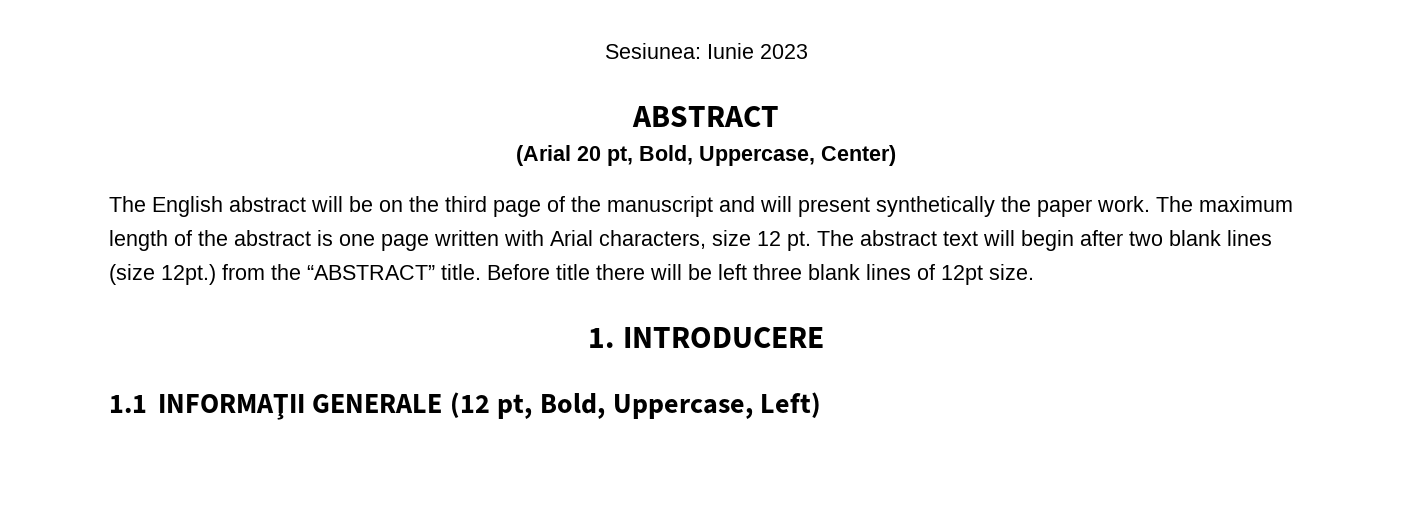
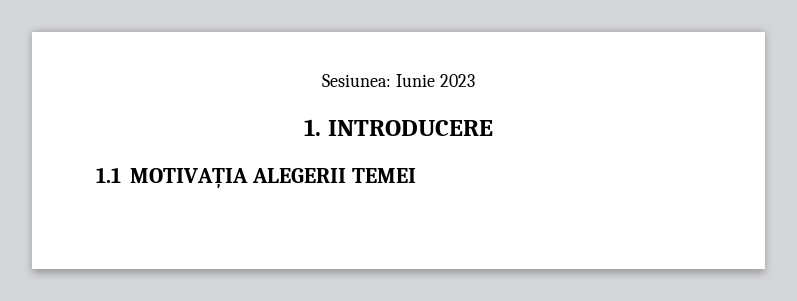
[632,106,779,127] [516,145,896,166] [109,196,1293,217] [109,230,1272,251] [109,264,1034,285] [588,327,824,348] [109,392,822,420] ABSTRACT // (Arial 20 pt, Bold, Uppercase, Center) // The English abstract will be on the third page of the manuscript and will present synthetically the paper work. The maximum length of the abstract is one page written with Arial characters, size 12 pt. The abstract text will begin after two blank lines (size 12pt.) from the “ABSTRACT” title. Before title there will be left three blank lines of 12pt size. // 1. INTRODUCERE // 1.1 INFORMAŢII GENERALE (12 pt, Bold, Uppercase, Left) -> [304,119,493,136] [96,167,416,189] 1. INTRODUCERE // 1.1 MOTIVAȚIA ALEGERII TEMEI

